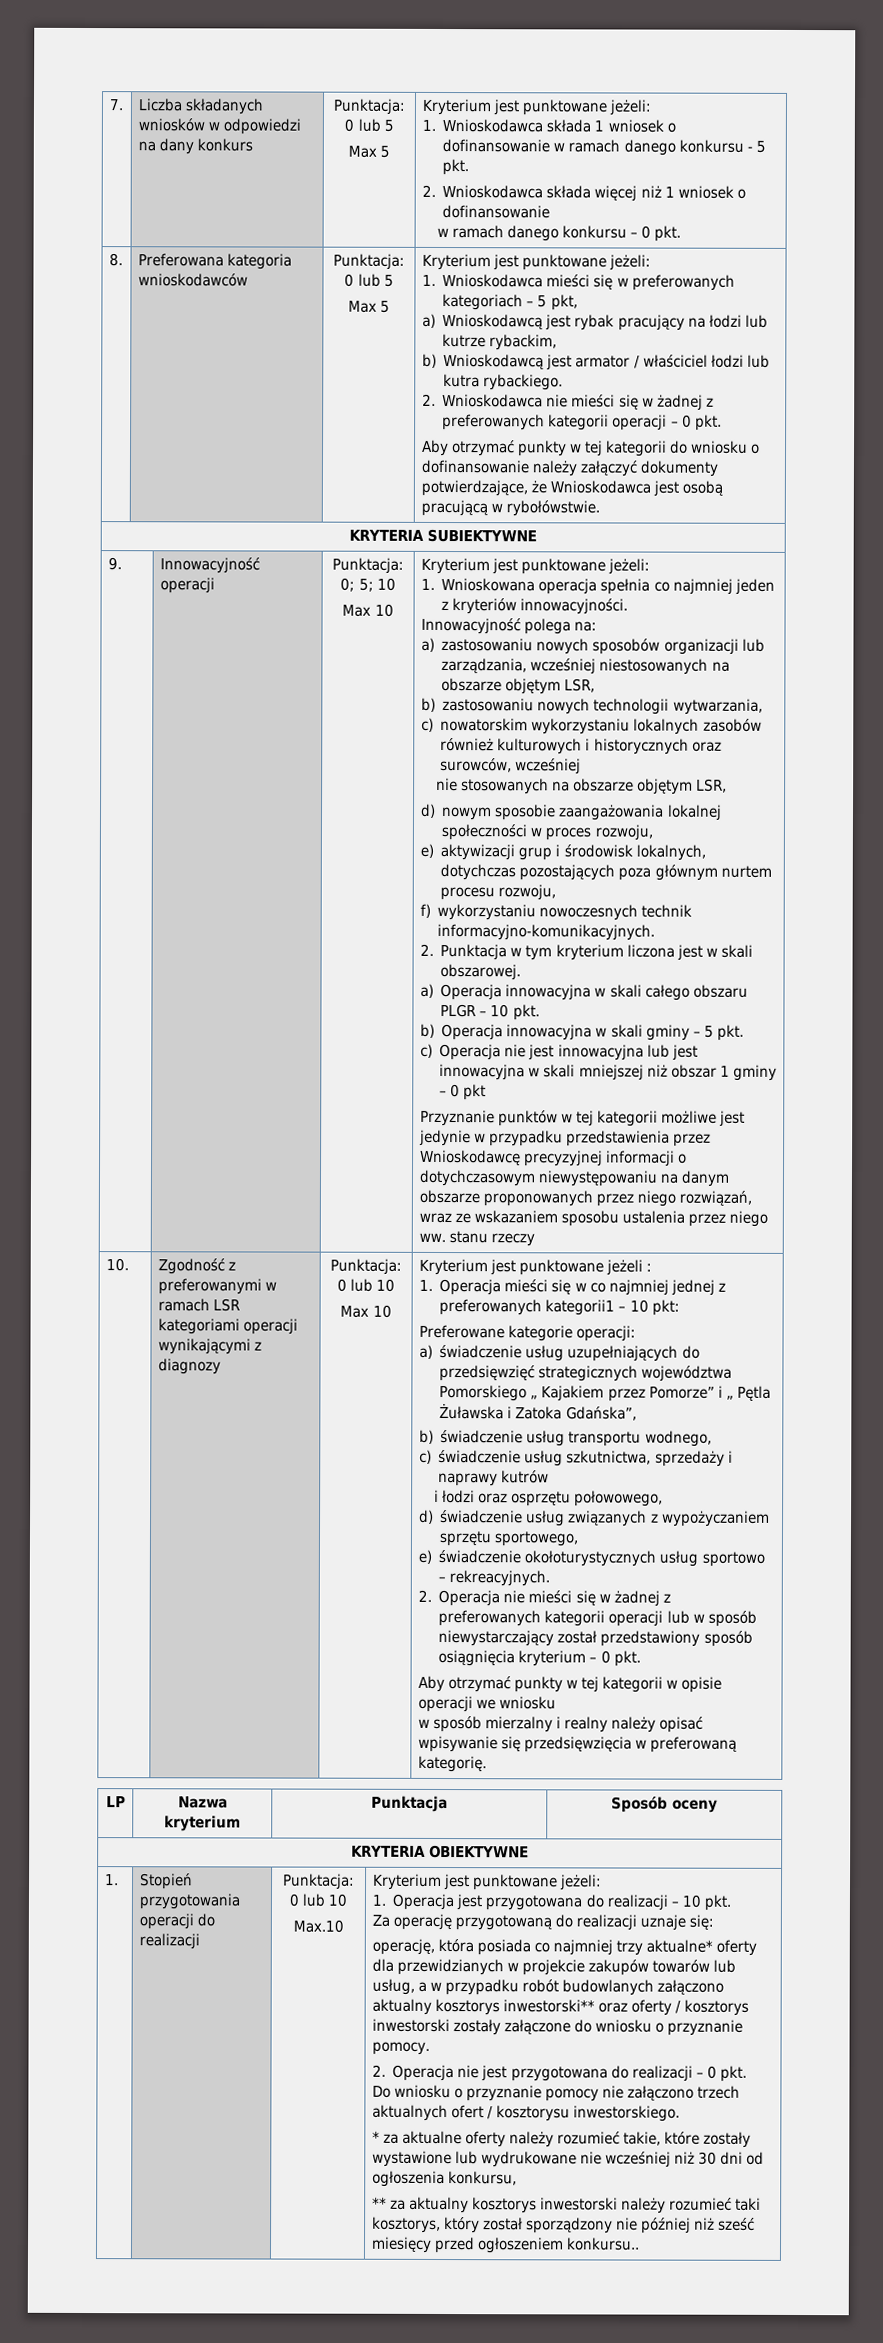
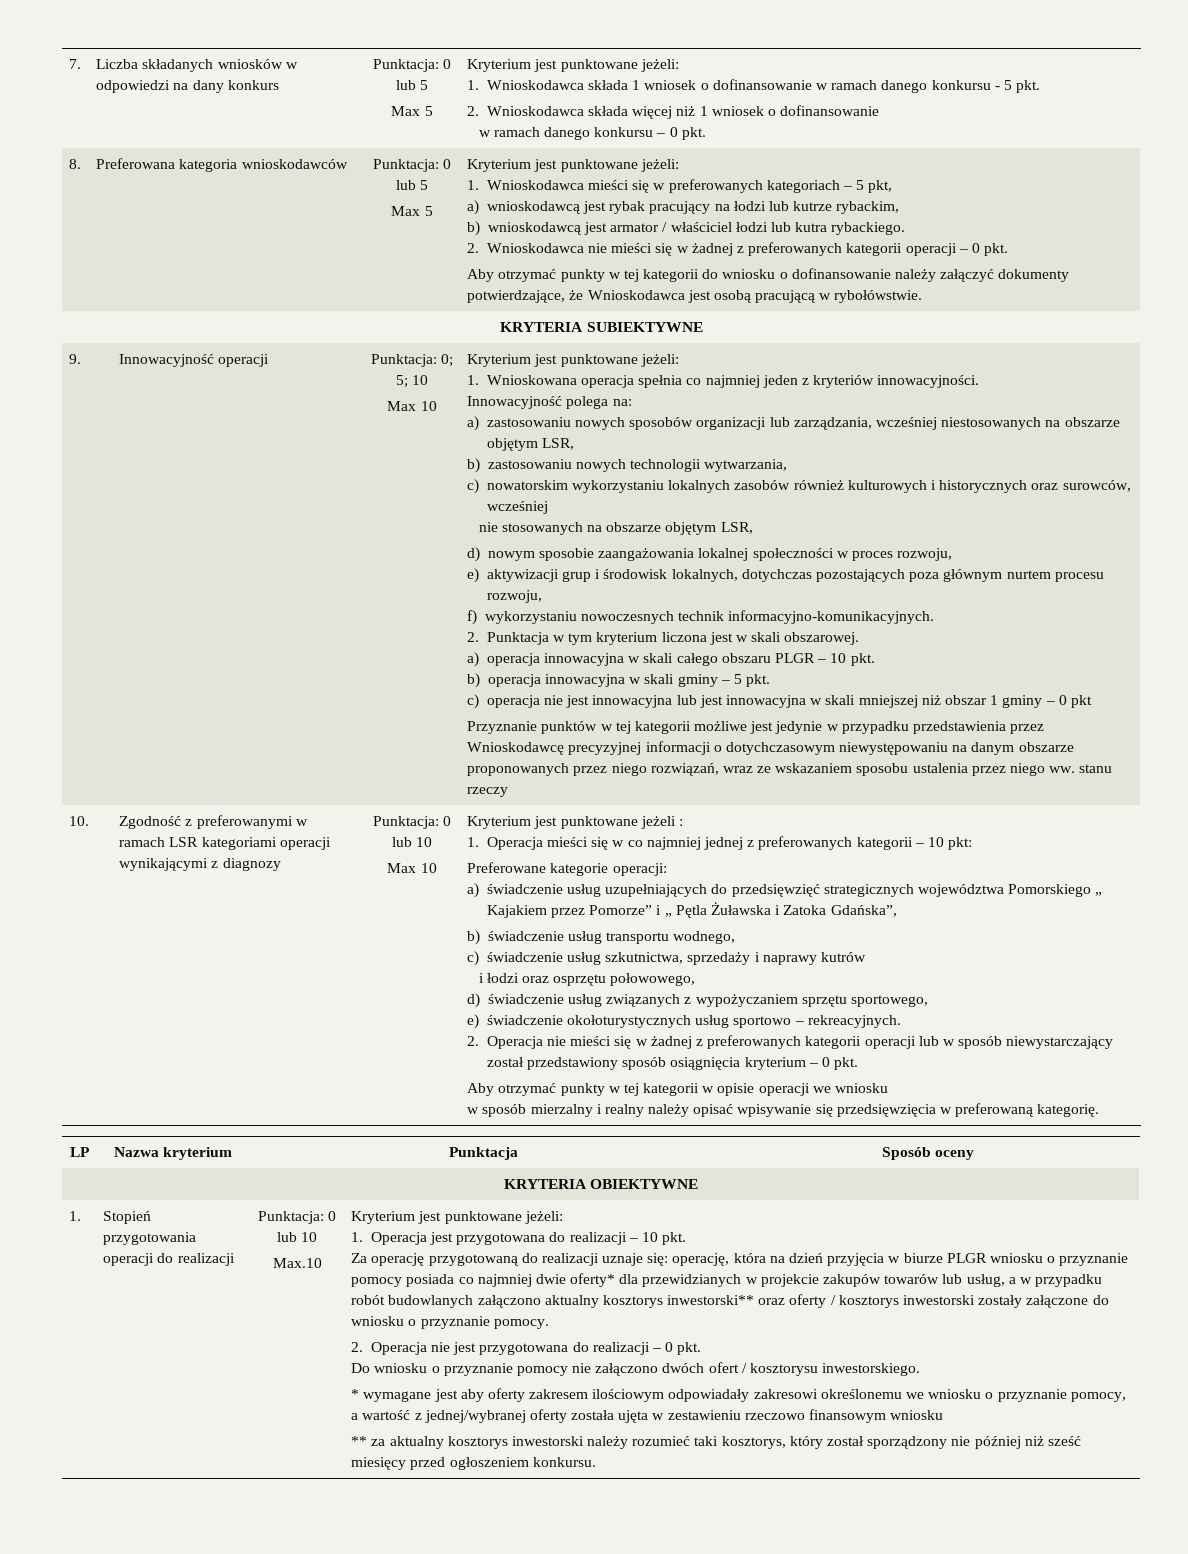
[442,313,544,330] Wnioskodawcą -> [486,201,581,214] wnioskodawcą
[443,354,545,370] Wnioskodawcą -> [487,222,582,235] wnioskodawcą
[440,983,503,1001] Operacja -> [486,653,540,666] operacja
[441,1023,504,1041] Operacja -> [487,674,541,687] operacja
[439,1043,502,1061] Operacja -> [486,695,540,708] operacja
[545,1299,616,1316] kategorii1 -> [856,837,913,850] kategorii
(715, 1922) // -> (669, 1259) none
[476,1939,758,1956] posiada co najmniej trzy aktualne* oferty -> [769,1253,1129,1266] [351,1273,616,1287] na dzień przyjęcia w biurze PLGR wniosku o przyznanie pomocy posiada co najmniej dwie oferty*
[697,2085,741,2099] [371,2104,448,2122] trzech aktualnych -> [662,1363,705,1373] dwóch
[382,2130,752,2148] [371,2150,765,2168] [371,2170,517,2188] za aktualne oferty należy rozumieć takie, które zostały wystawione lub wydrukowane nie wcześniej niż 30 dni od ogłoszenia konkursu, -> [363,1388,1126,1402] [351,1409,944,1423] wymagane jest aby oferty zakresem ilościowym odpowiadały zakresowi określonemu we wniosku o przyznanie pomocy, a wartość z jednej/wybranej oferty została ujęta w zestawieniu rzeczowo finansowym wniosku
[566,2237,641,2251] konkursu.. -> [532,1457,596,1467] konkursu.

